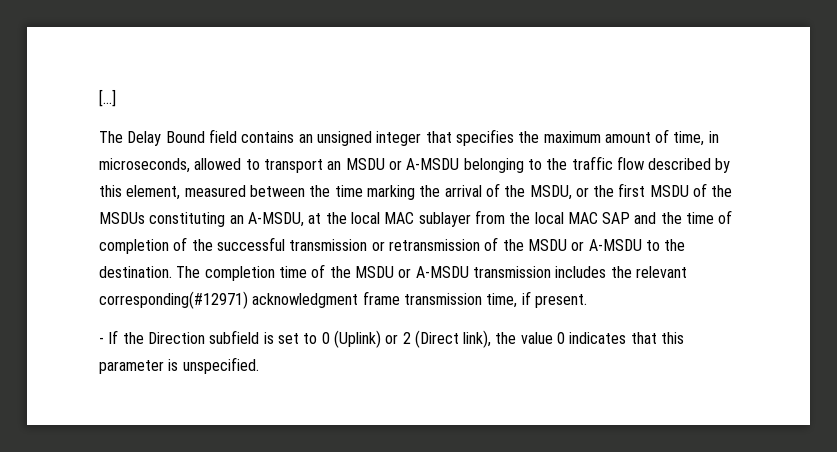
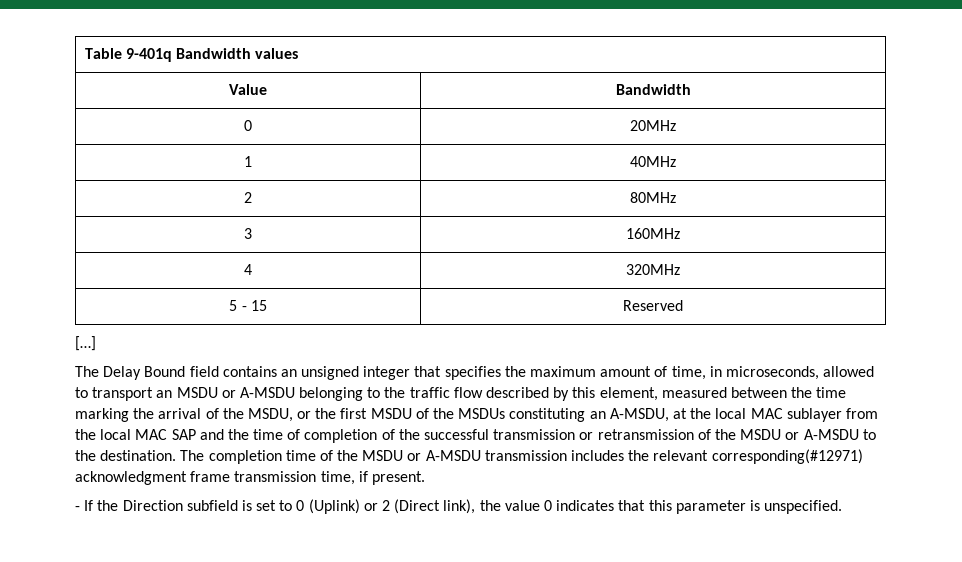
(99, 98) none -> [84,48,299,62] [229,84,267,95] [615,84,691,95] [244,120,252,131] [630,120,676,131] [244,156,252,167] [630,156,676,167] [244,192,252,203] [630,192,676,203] [244,228,252,239] [626,228,680,239] [244,264,252,275] [626,264,680,275] [229,300,267,311] [623,300,683,311] Table 9-401q Bandwidth values // Value | Bandwidth // 0 | 20MHz // 1 | 40MHz // 2 | 80MHz // 3 | 160MHz // 4 | 320MHz // 5 - 15 | Reserved //

